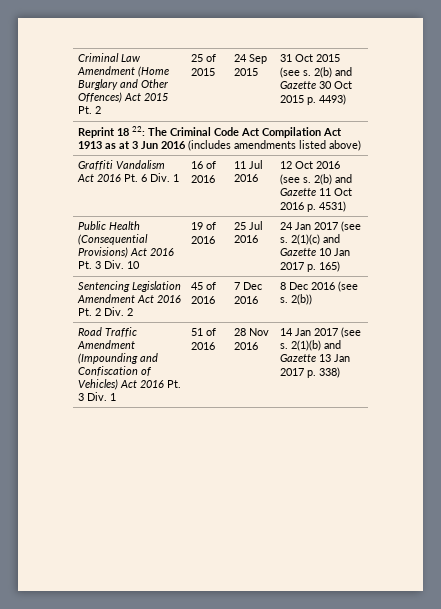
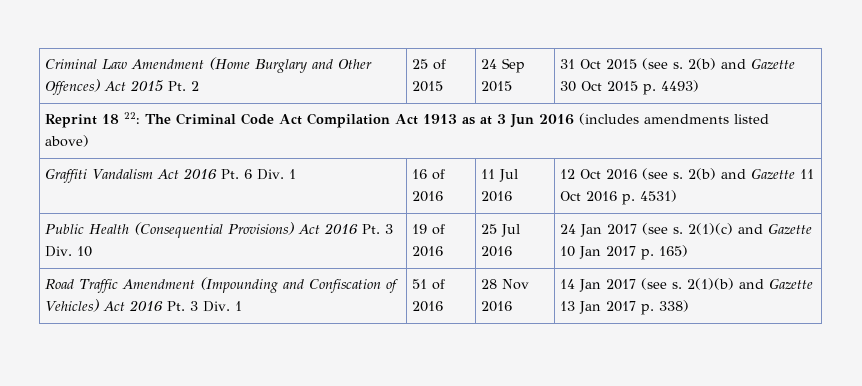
[78,281,182,292] [77,294,182,303] [78,307,134,316] [191,282,217,290] [191,296,216,304] [234,282,263,290] [234,296,259,304] [280,281,359,292] [280,294,313,305] // Sentencing Legislation Amendment Act 2016 Pt. 2 Div. 2 | 45 of 2016 | 7 Dec 2016 | 8 Dec 2016 (see s. 2(b)) -> (689, 251) none

